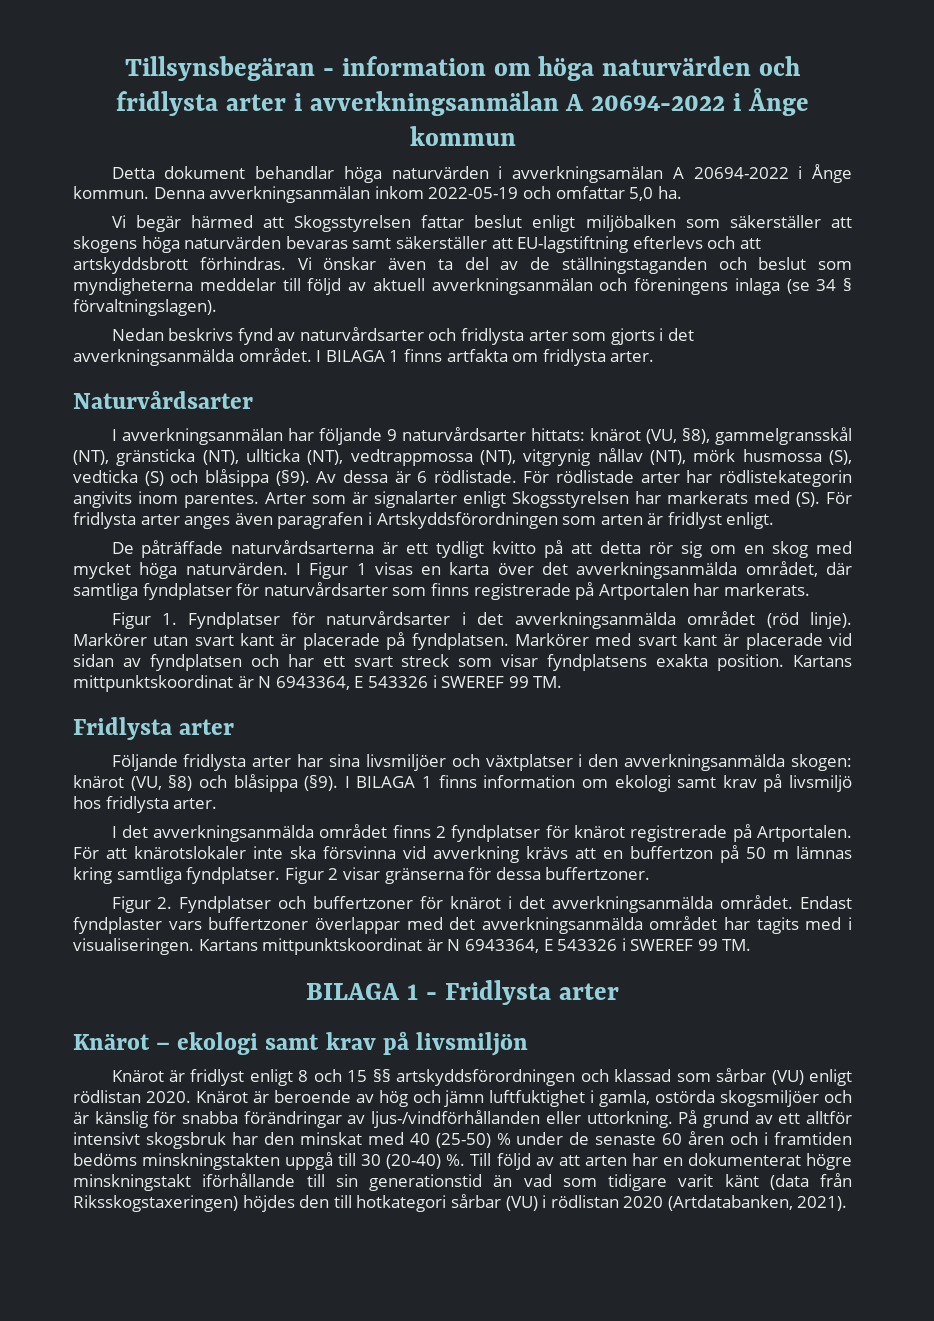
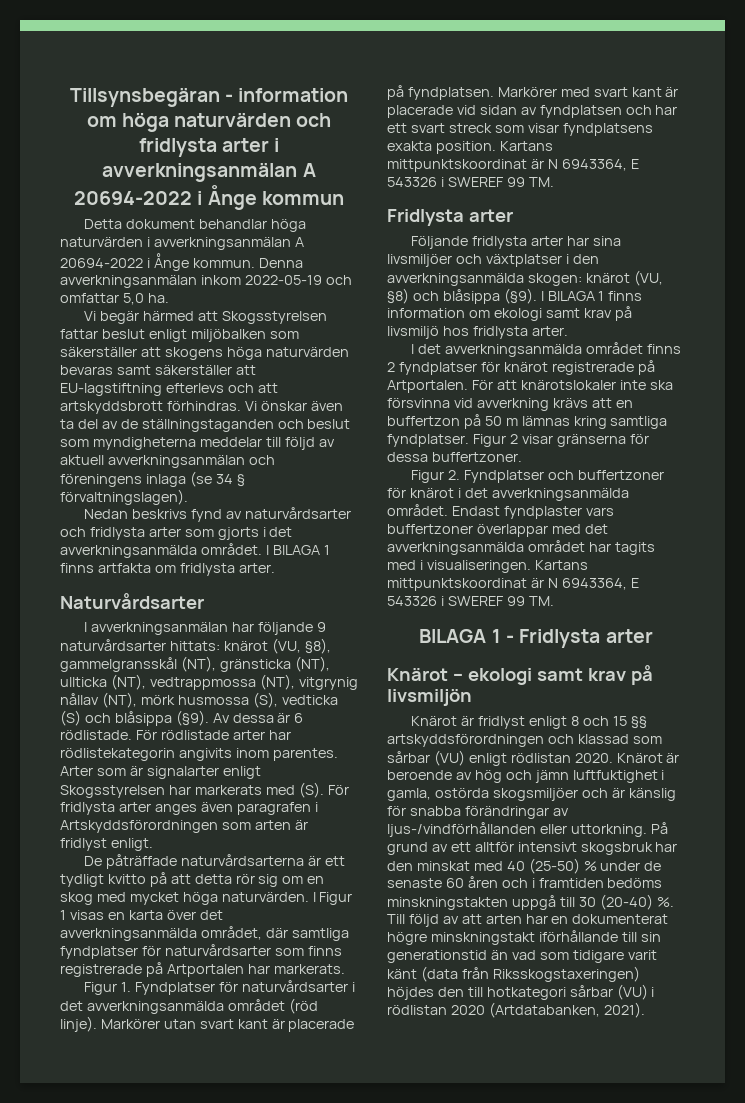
[512,166,664,183] avverkningsamälan -> [153,237,291,250] avverkningsanmälan

